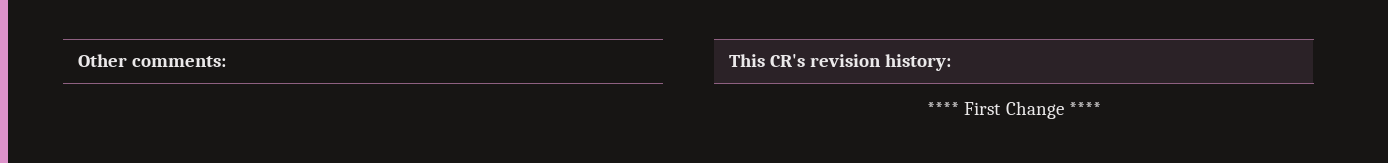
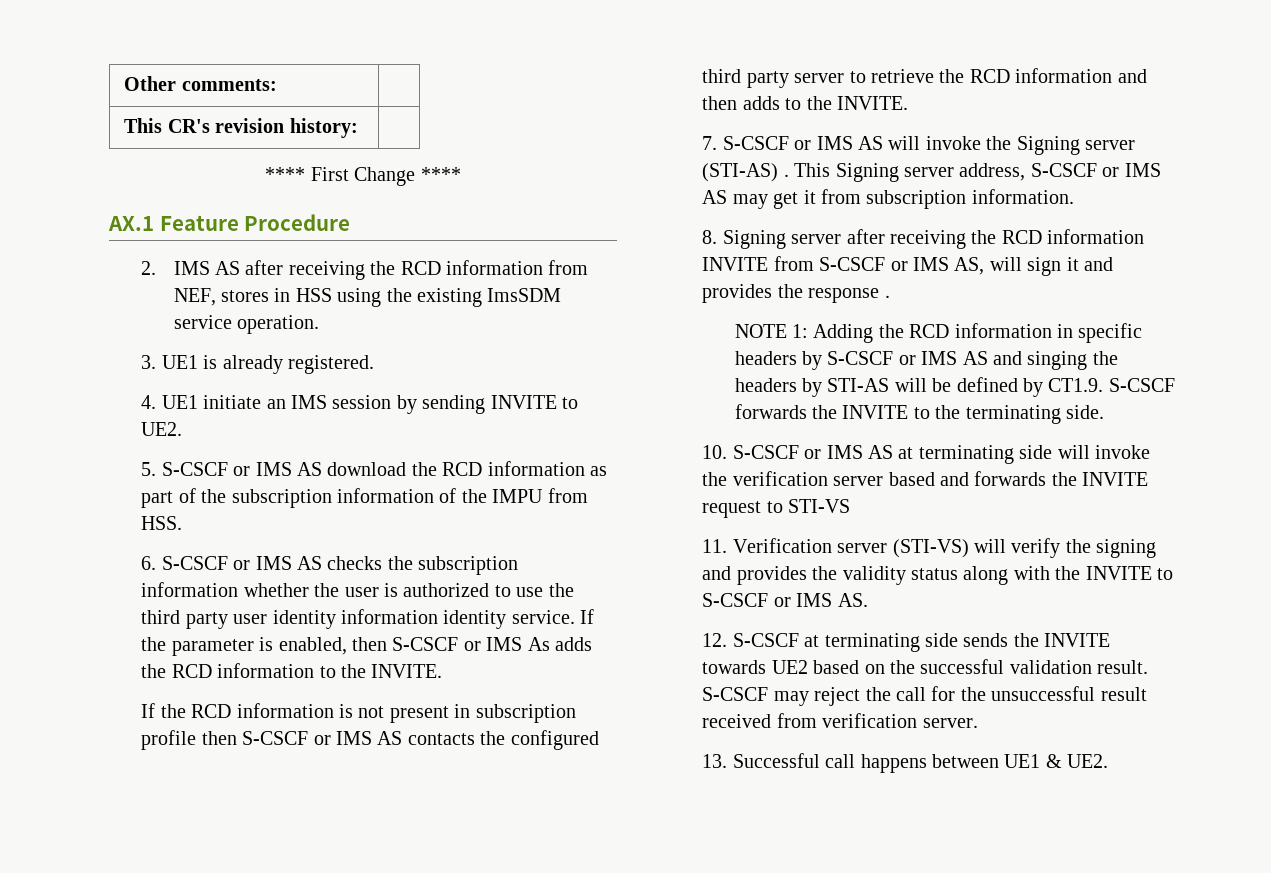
(1101, 108) none -> [108,214,351,231] [141,260,589,280] [173,288,562,307] [173,315,320,334] [141,355,374,374] [141,395,578,414] [141,422,183,436] [141,461,607,476] [141,488,588,508] [141,516,183,530] [141,556,519,575] [141,582,574,597] [141,609,595,629] [141,637,592,656] [141,663,443,678] [141,703,576,723] [141,730,599,750] [702,68,1147,88] [702,96,908,110] [702,136,1135,155] [702,163,1161,182] [702,189,1074,209] [702,229,1145,249] [702,256,1113,276] [702,284,890,303] [734,323,1143,343] [734,351,1118,370] [734,377,1175,397] [734,404,1105,424] [702,445,1150,464] [702,471,1149,486] [702,499,851,518] [702,538,1157,558] [702,566,1173,585] [702,593,868,607] [702,633,1111,652] [702,659,1149,674] [702,686,1147,706] [702,713,978,728] [702,753,1109,773] // AX.1 Feature Procedure // 2. IMS AS after receiving the RCD information from NEF, stores in HSS using the existing ImsSDM service operation. // 3. UE1 is already registered. // 4. UE1 initiate an IMS session by sending INVITE to UE2. // 5. S-CSCF or IMS AS download the RCD information as part of the subscription information of the IMPU from HSS. // 6. S-CSCF or IMS AS checks the subscription information whether the user is authorized to use the third party user identity information identity service. If the parameter is enabled, then S-CSCF or IMS As adds the RCD information to the INVITE. // If the RCD information is not present in subscription profile then S-CSCF or IMS AS contacts the configured third party server to retrieve the RCD information and then adds to the INVITE. // 7. S-CSCF or IMS AS will invoke the Signing server (STI-AS) . This Signing server address, S-CSCF or IMS AS may get it from subscription information. // 8. Signing server after receiving the RCD information INVITE from S-CSCF or IMS AS, will sign it and provides the response . // NOTE 1: Adding the RCD information in specific headers by S-CSCF or IMS AS and singing the headers by STI-AS will be defined by CT1.9. S-CSCF forwards the INVITE to the terminating side. // 10. S-CSCF or IMS AS at terminating side will invoke the verification server based and forwards the INVITE request to STI-VS // 11. Verification server (STI-VS) will verify the signing and provides the validity status along with the INVITE to S-CSCF or IMS AS. // 12. S-CSCF at terminating side sends the INVITE towards UE2 based on the successful validation result. S-CSCF may reject the call for the unsuccessful result received from verification server. // 13. Successful call happens between UE1 & UE2.

